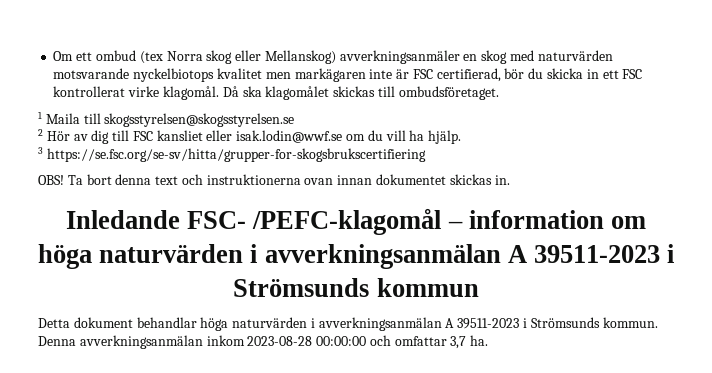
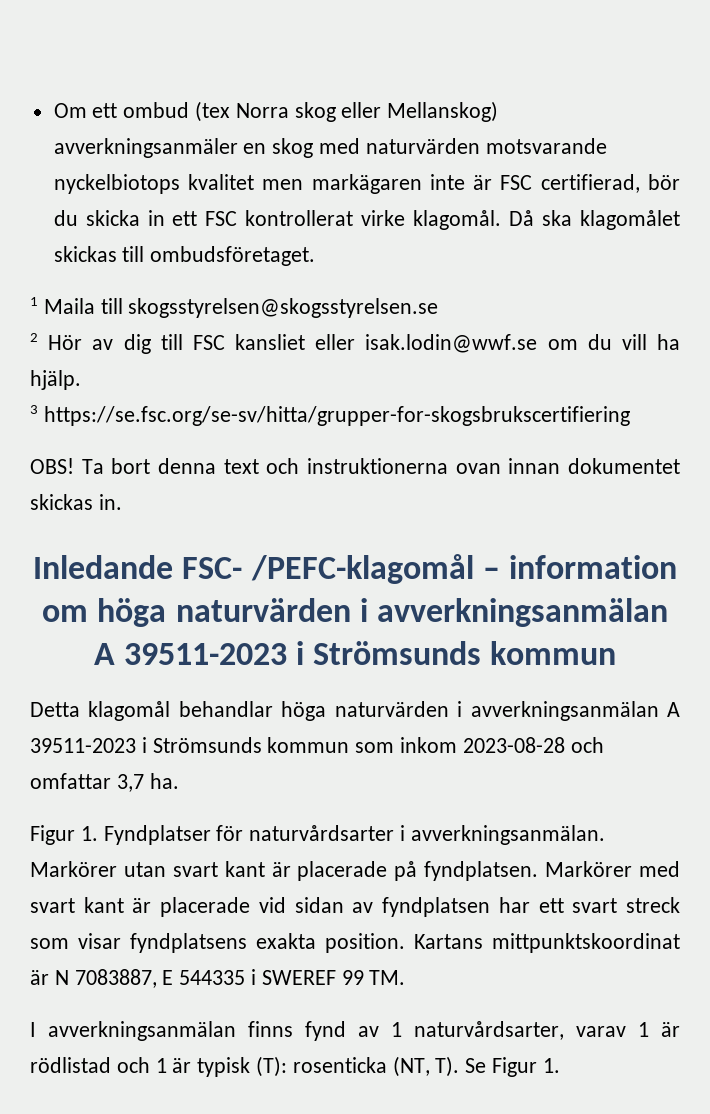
[73,317,133,328] dokument -> [88,701,171,721] klagomål
[602,317,658,328] [38,335,203,349] kommun. Denna avverkningsanmälan -> [267,737,395,753] kommun som
[316,336,367,346] 00:00:00 -> (565, 745) none
(489, 340) none -> [30,825,605,845] [30,861,681,881] [30,897,681,917] [30,933,680,953] [30,969,406,988] [30,1021,680,1041] [30,1056,560,1077] // Figur 1. Fyndplatser för naturvårdsarter i avverkningsanmälan. Markörer utan svart kant är placerade på fyndplatsen. Markörer med svart kant är placerade vid sidan av fyndplatsen har ett svart streck som visar fyndplatsens exakta position. Kartans mittpunktskoordinat är N 7083887, E 544335 i SWEREF 99 TM. // I avverkningsanmälan finns fynd av 1 naturvårdsarter, varav 1 är rödlistad och 1 är typisk (T): rosenticka (NT, T). Se Figur 1.

